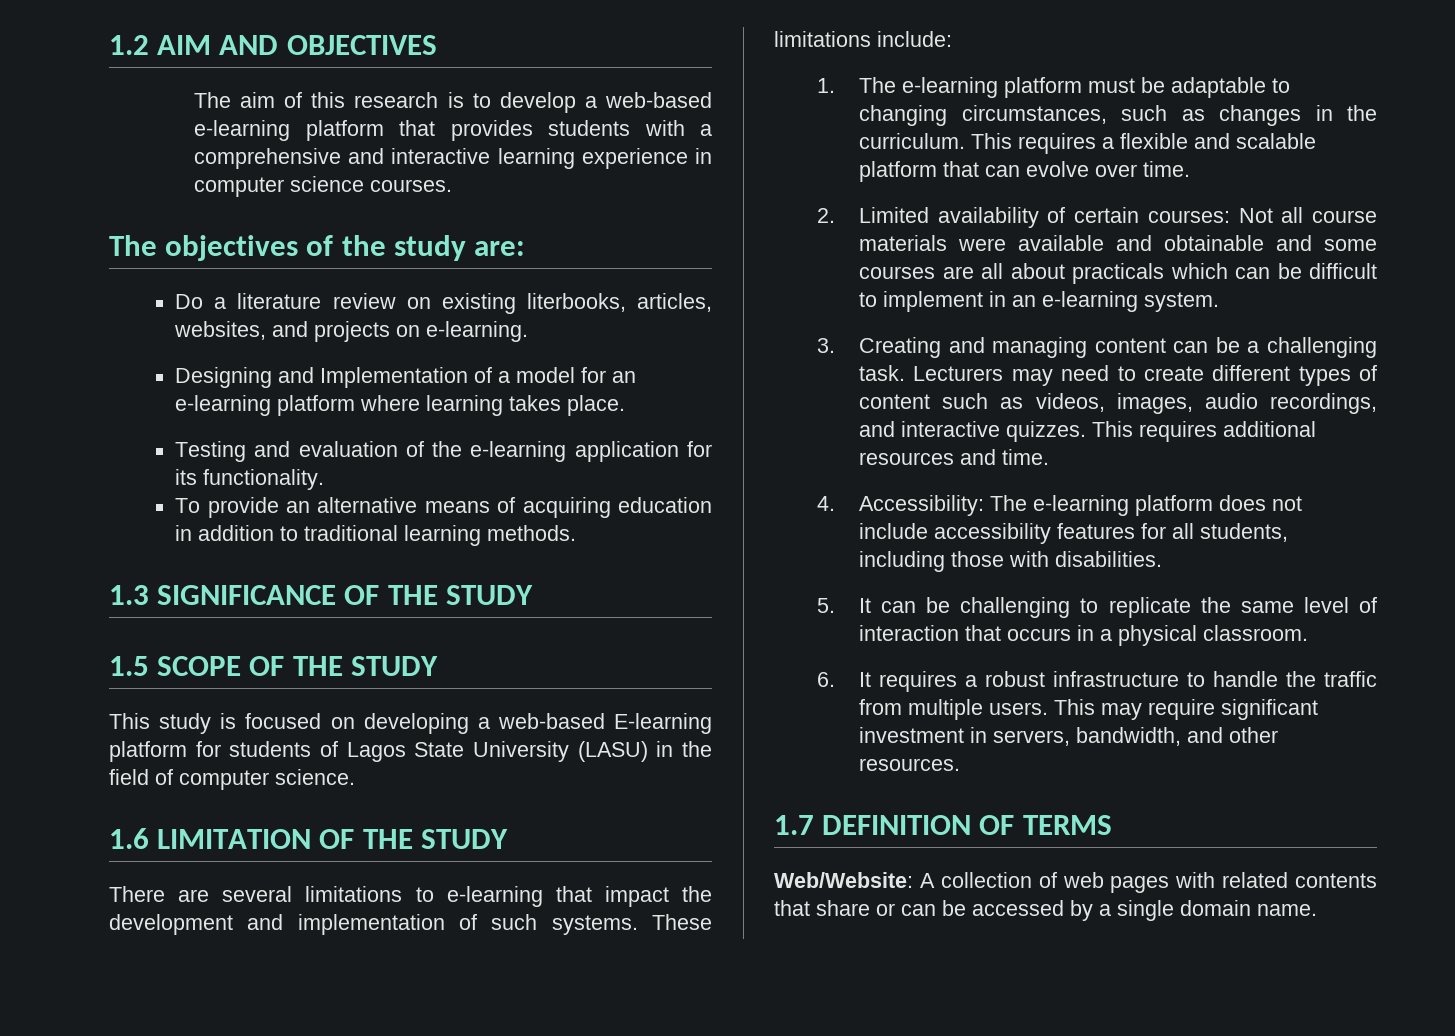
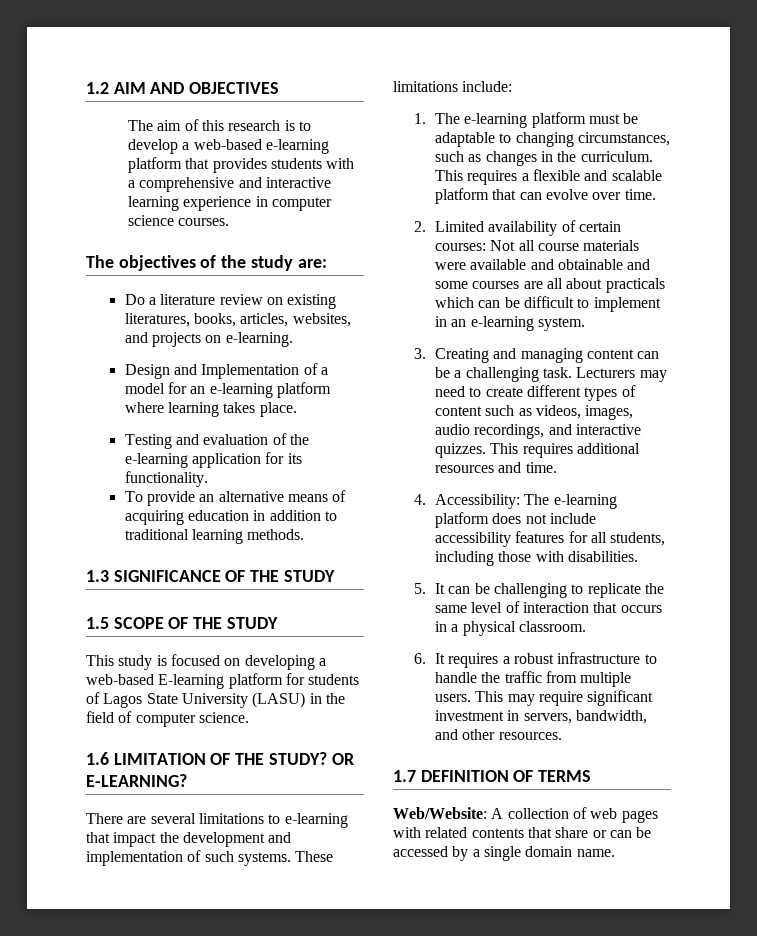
[526,293,626,312] literbooks, -> [124,313,236,327] literatures, books,
[175,367,273,388] Designing -> [124,364,170,379] Design
[420,829,508,849] STUDY -> [268,752,354,765] [86,774,187,787] STUDY? OR E-LEARNING?

